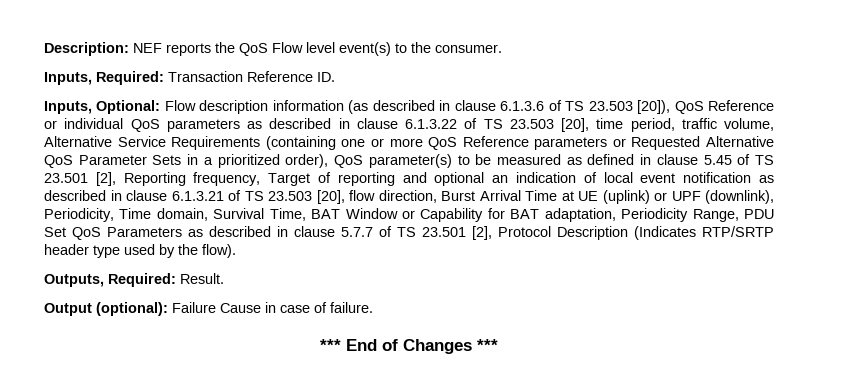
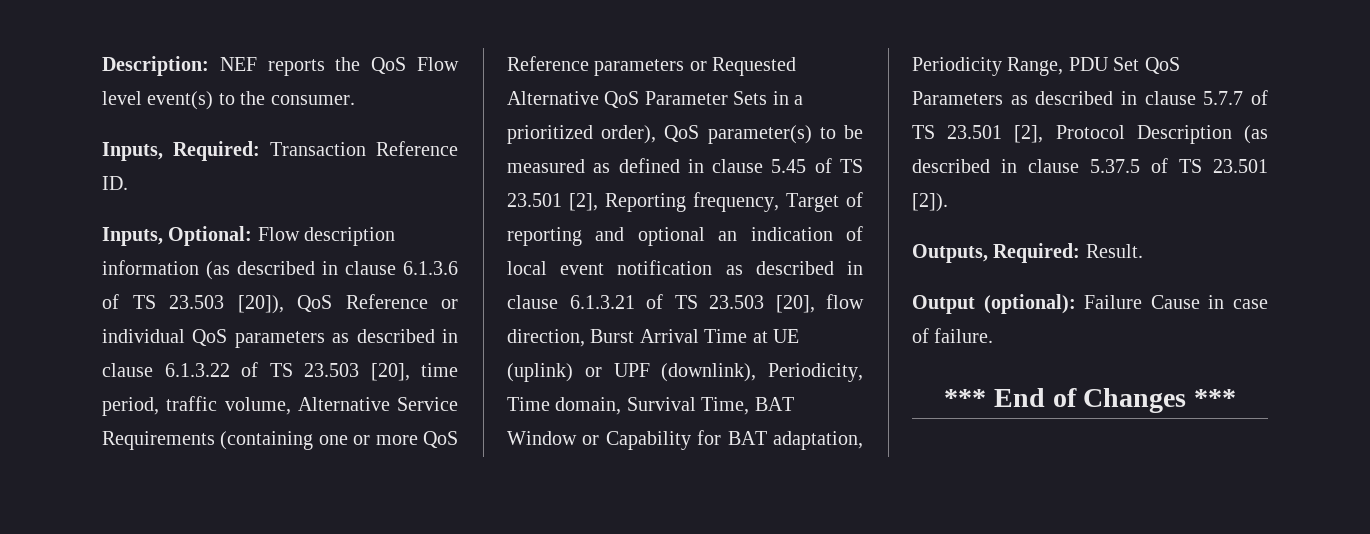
[634,226,774,240] [44,244,236,258] (Indicates RTP/SRTP header type used by the flow). -> [1244,125,1268,144] [912,158,1268,173] [912,193,948,212] (as described in clause 5.37.5 of TS 23.501 [2]).

